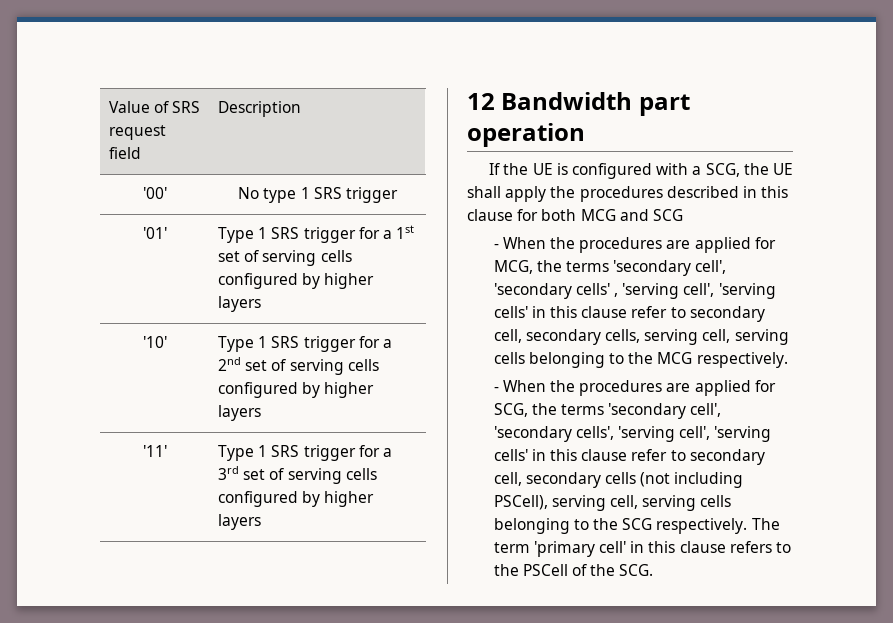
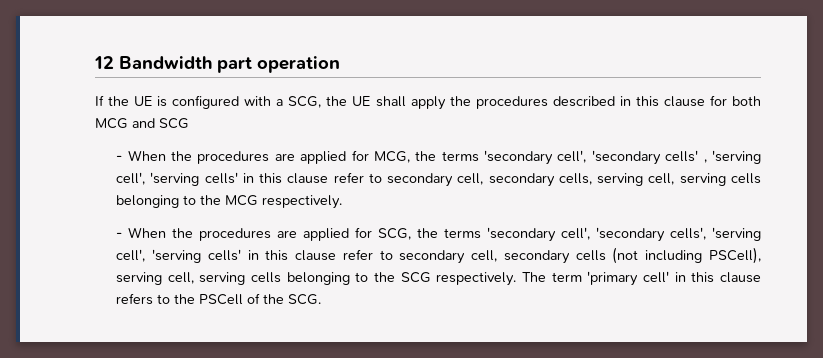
[109,101,201,113] [109,125,167,140] [109,147,142,159] [218,101,302,117] [143,187,167,199] [238,187,398,203] [143,227,167,239] [218,225,415,243] [218,250,352,266] [218,273,375,289] [218,296,262,312] [143,336,167,348] [218,336,392,352] [218,357,379,375] [218,382,375,398] [218,405,262,421] [143,445,167,457] [218,445,392,461] [218,466,377,484] [218,491,375,507] [218,514,262,530] Value of SRS request field | Description // '00' | No type 1 SRS trigger // '01' | Type 1 SRS trigger for a 1st set of serving cells configured by higher layers // '10' | Type 1 SRS trigger for a 2nd set of serving cells configured by higher layers // '11' | Type 1 SRS trigger for a 3rd set of serving cells configured by higher layers // -> (94, 62) none

